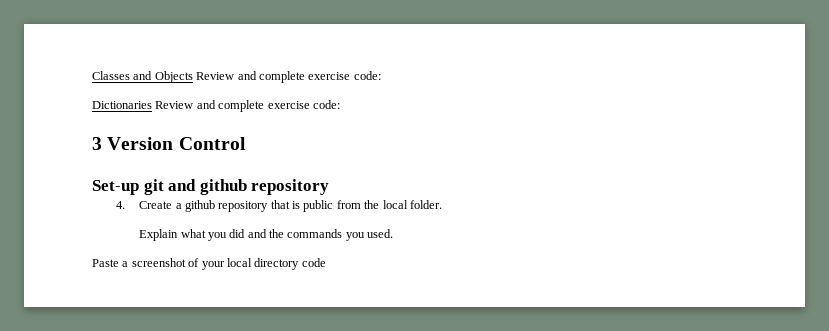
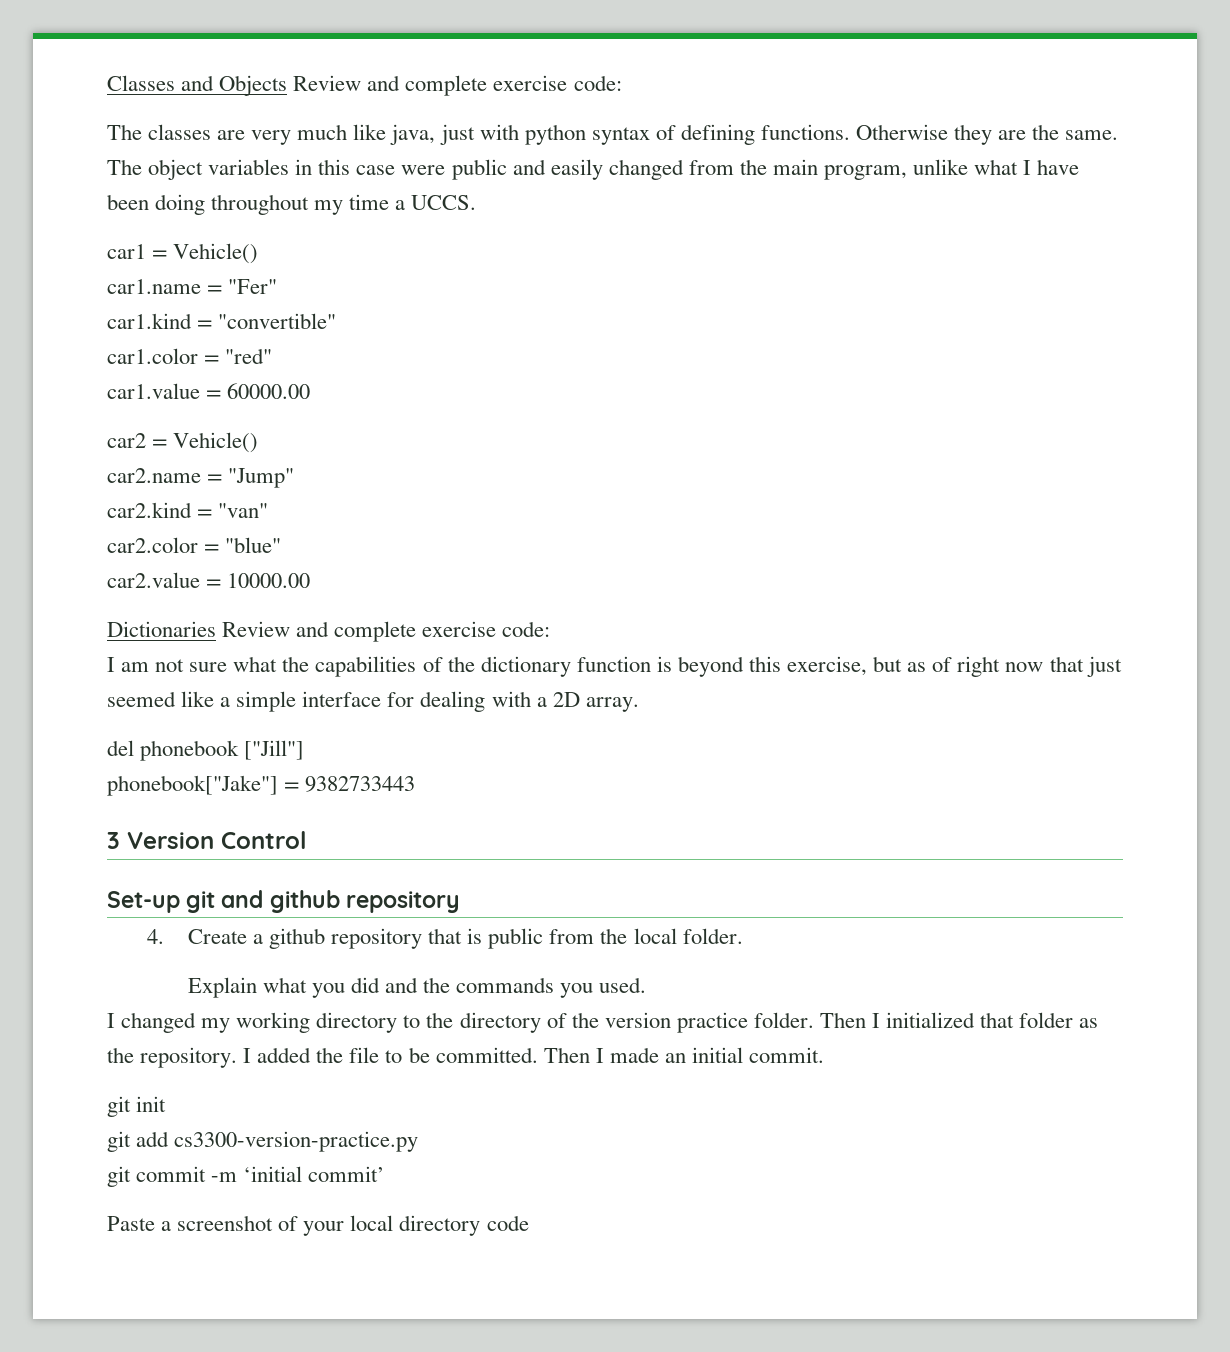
(381, 75) none -> [107,124,1119,145] [107,159,1080,180] [107,194,477,215] [107,243,259,264] [107,279,278,294] [107,313,337,329] [107,348,273,364] [107,383,311,399] [107,432,259,453] [107,468,295,488] [107,502,269,518] [107,537,282,553] [107,572,311,588] // The classes are very much like java, just with python syntax of defining functions. Otherwise they are the same. The object variables in this case were public and easily changed from the main program, unlike what I have been doing throughout my time a UCCS. // car1 = Vehicle() // car1.name = "Fer" // car1.kind = "convertible" // car1.color = "red" // car1.value = 60000.00 // car2 = Vehicle() // car2.name = "Jump" // car2.kind = "van" // car2.color = "blue" // car2.value = 10000.00
(340, 104) none -> [107,656,1122,677] [107,691,639,712] [107,740,305,761] [107,775,416,796] // I am not sure what the capabilities of the dictionary function is beyond this exercise, but as of right now that just seemed like a simple interface for dealing with a 2D array. // del phonebook ["Jill"] // phonebook["Jake"] = 9382733443
(394, 233) none -> [107,1012,1099,1033] [107,1047,825,1068] [107,1096,167,1117] [107,1131,419,1152] [107,1166,386,1187] // I changed my working directory to the directory of the version practice folder. Then I initialized that folder as the repository. I added the file to be committed. Then I made an initial commit. // git init // git add cs3300-version-practice.py // git commit -m ‘initial commit’

